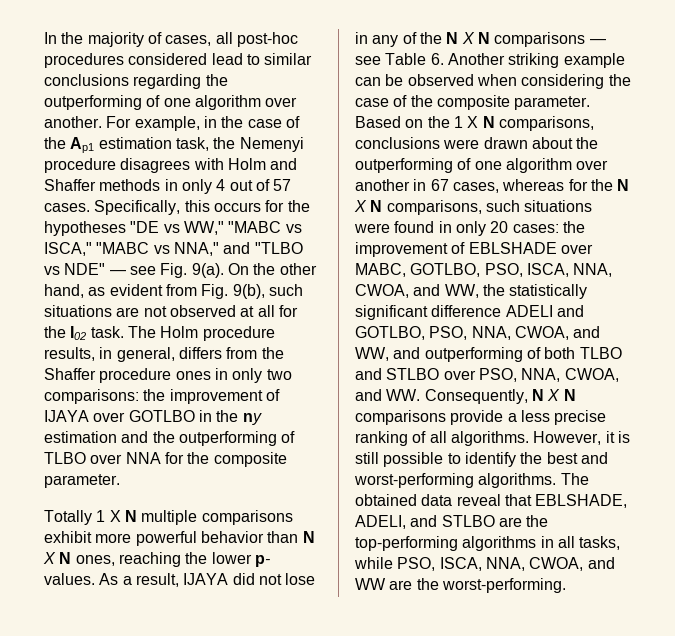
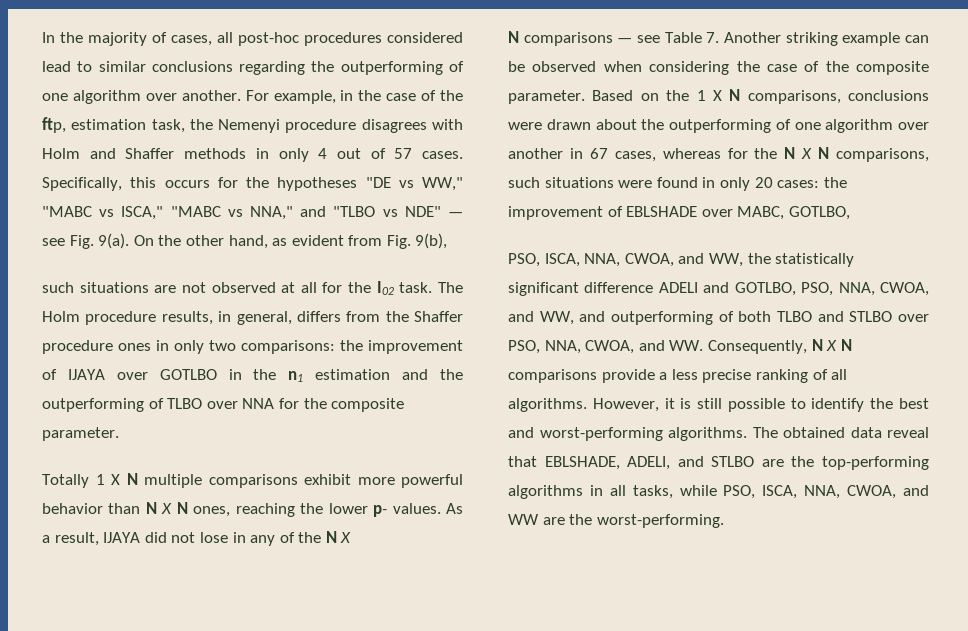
[70,137,95,153] Ap1 -> [42,117,66,133] ftp,
(265, 291) none -> (448, 241) //
[242,413,262,425] ny -> [288,371,304,382] n1
(475, 38) none -> (352, 537) //
[430,53,444,65] 6. -> [706,32,720,43] 7.
(481, 270) none -> (850, 213) //

